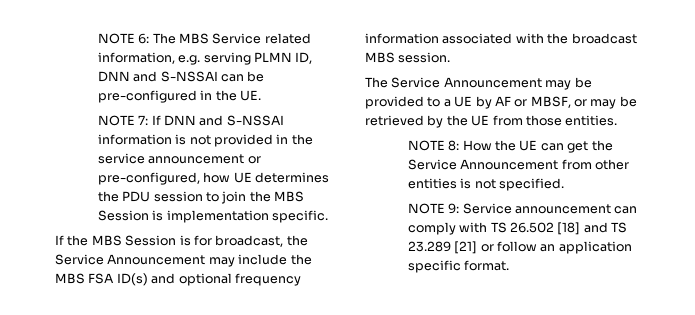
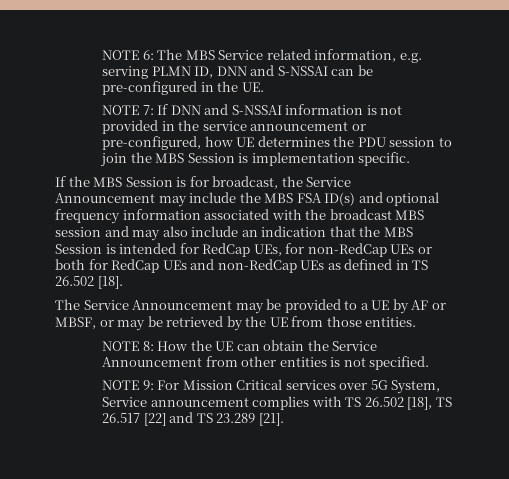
[398,52,451,63] session. -> [55,226,413,241] [55,243,432,257] [55,259,429,273] [55,276,123,289] session and may also include an indication that the MBS Session is intended for RedCap UEs, for non-RedCap UEs or both for RedCap UEs and non-RedCap UEs as defined in TS 26.502 [18].
[567,141,589,153] get -> [263,340,305,351] obtain
[462,203,638,214] [407,222,628,235] [407,241,632,254] [407,260,510,273] Service announcement can comply with TS 26.502 [18] and TS 23.289 [21] or follow an application specific format. -> [157,379,441,394] [102,396,452,410] [102,412,284,426] For Mission Critical services over 5G System, Service announcement complies with TS 26.502 [18], TS 26.517 [22] and TS 23.289 [21].

